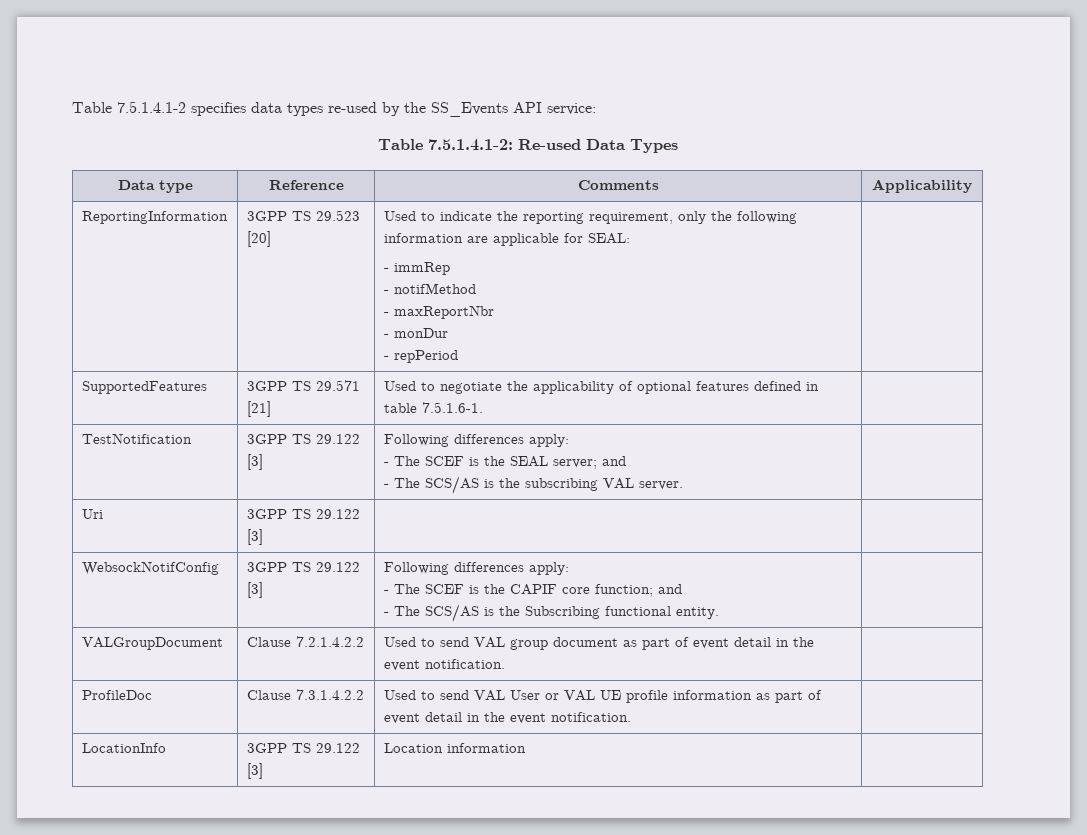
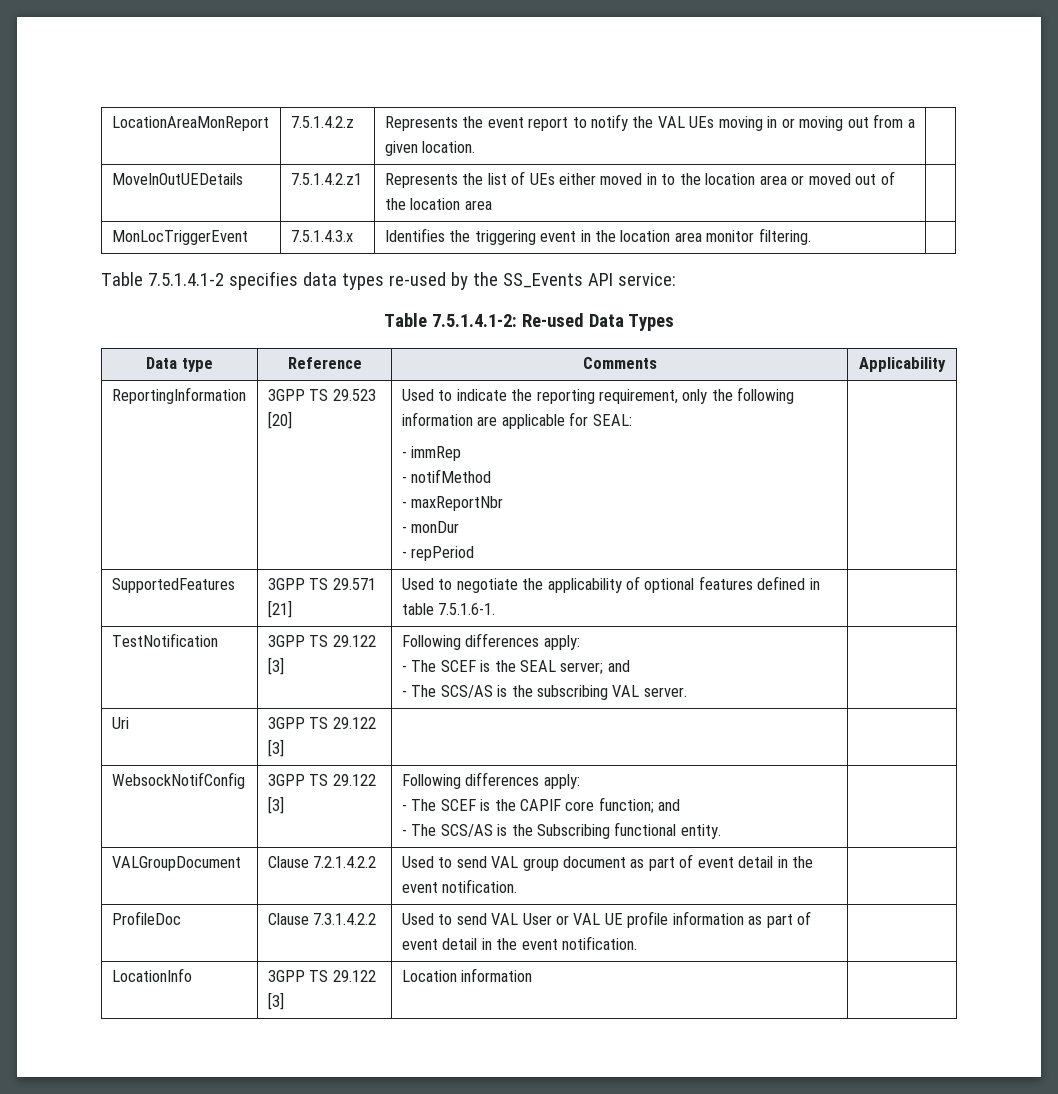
(72, 107) none -> [111,116,269,131] [290,116,354,128] [384,114,915,131] [384,141,476,156] [111,173,243,185] [290,173,362,185] [384,171,895,188] [384,198,492,210] [111,230,248,245] [290,230,353,242] [384,228,811,245] LocationAreaMonReport | 7.5.1.4.2.z | Represents the event report to notify the VAL UEs moving in or moving out from a given location. | // MoveInOutUEDetails | 7.5.1.4.2.z1 | Represents the list of UEs either moved in to the location area or moved out of the location area | // MonLocTriggerEvent | 7.5.1.4.3.x | Identifies the triggering event in the location area monitor filtering. | //

